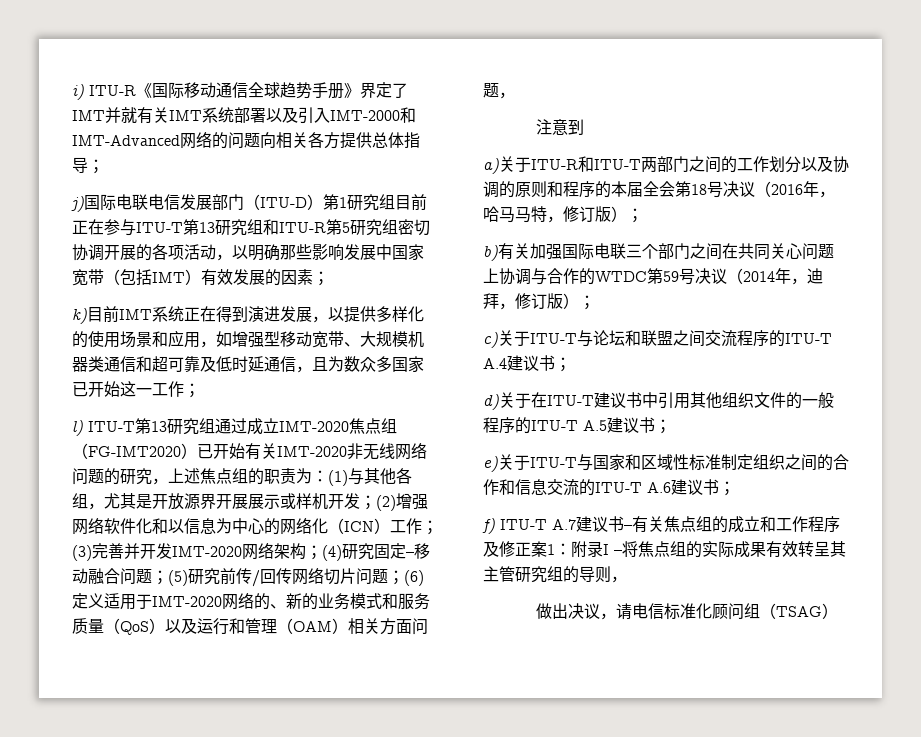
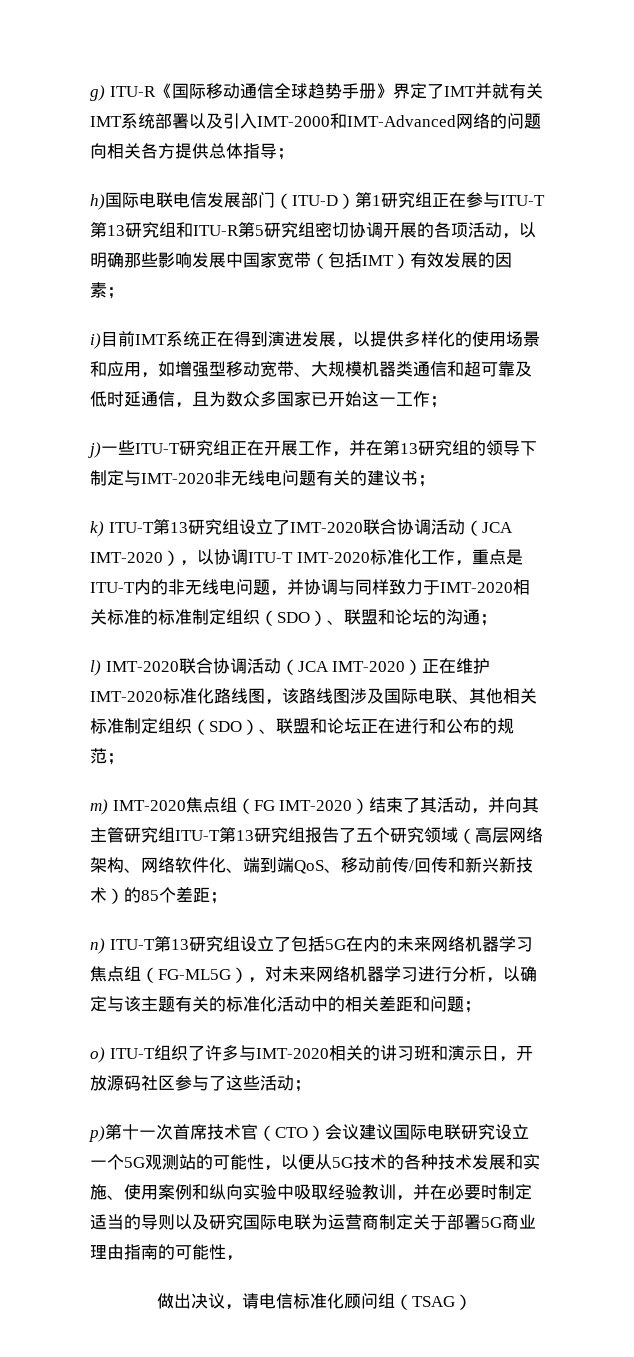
[72,84,84,100] i) -> [90,85,105,101] g)
[71,196,84,212] j) -> [90,194,105,210] h)
[395,194,427,211] 目前 -> (432, 199) none
[72,308,87,324] k) -> [90,333,101,349] i)
[72,418,397,436] [72,442,427,460] [72,468,412,486] [72,493,428,511] [72,517,438,535] [72,542,430,561] [72,567,424,587] [72,592,430,610] [72,618,428,635] [483,83,515,99] [536,119,585,135] [483,156,849,174] [483,181,835,198] [483,206,643,223] [483,243,834,261] [483,268,823,285] [483,293,595,310] [483,330,832,348] [483,355,571,372] [483,392,834,410] [483,417,671,434] [483,454,849,472] [483,479,735,496] [482,516,840,534] [483,541,846,558] [483,566,611,583] l) ITU-T第13研究组通过成立IMT-2020焦点组（FG-IMT2020）已开始有关IMT-2020非无线网络问题的研究，上述焦点组的职责为：(1)与其他各组，尤其是开放源界开展展示或样机开发；(2)增强网络软件化和以信息为中心的网络化（ICN）工作；(3)完善并开发IMT-2020网络架构；(4)研究固定–移动融合问题；(5)研究前传/回传网络切片问题；(6)定义适用于IMT-2020网络的、新的业务模式和服务质量（QoS）以及运行和管理（OAM）相关方面问题， // 注意到 // a)关于ITU-R和ITU-T两部门之间的工作划分以及协调的原则和程序的本届全会第18号决议（2016年，哈马马特，修订版）； // b)有关加强国际电联三个部门之间在共同关心问题上协调与合作的WTDC第59号决议（2014年，迪拜，修订版）； // c)关于ITU-T与论坛和联盟之间交流程序的ITU-T A.4建议书； // d)关于在ITU-T建议书中引用其他组织文件的一般程序的ITU-T A.5建议书； // e)关于ITU-T与国家和区域性标准制定组织之间的合作和信息交流的ITU-T A.6建议书； // f) ITU-T A.7建议书–有关焦点组的成立和工作程序及修正案1：附录I –将焦点组的实际成果有效转呈其主管研究组的导则 -> [88,440,537,458] [90,470,435,487] [90,519,513,537] [90,549,523,566] [90,579,530,596] [90,609,497,626] [90,658,491,676] [90,688,537,705] [90,718,514,735] [90,748,124,765] [90,797,540,815] [90,827,543,844] [90,857,533,874] [90,887,227,904] [90,936,533,954] [90,966,537,983] [90,996,481,1013] [90,1045,533,1063] [90,1075,311,1092] [89,1124,529,1142] [90,1154,540,1171] [90,1184,532,1201] [90,1214,536,1230] [90,1244,226,1260] j)一些ITU-T研究组正在开展工作，并在第13研究组的领导下制定与IMT-2020非无线电问题有关的建议书； // k) ITU-T第13研究组设立了IMT-2020联合协调活动（JCA IMT-2020），以协调ITU-T IMT-2020标准化工作，重点是ITU-T内的非无线电问题，并协调与同样致力于IMT-2020相关标准的标准制定组织（SDO）、联盟和论坛的沟通； // l) IMT-2020联合协调活动（JCA IMT-2020）正在维护IMT-2020标准化路线图，该路线图涉及国际电联、其他相关标准制定组织（SDO）、联盟和论坛正在进行和公布的规范； // m) IMT-2020焦点组（FG IMT-2020）结束了其活动，并向其主管研究组ITU-T第13研究组报告了五个研究领域（高层网络架构、网络软件化、端到端QoS、移动前传/回传和新兴新技术）的85个差距； // n) ITU-T第13研究组设立了包括5G在内的未来网络机器学习焦点组（FG-ML5G），对未来网络机器学习进行分析，以确定与该主题有关的标准化活动中的相关差距和问题； // o) ITU-T组织了许多与IMT-2020相关的讲习班和演示日，开放源码社区参与了这些活动； // p)第十一次首席技术官（CTO）会议建议国际电联研究设立一个5G观测站的可能性，以便从5G技术的各种技术发展和实施、使用案例和纵向实验中吸取经验教训，并在必要时制定适当的导则以及研究国际电联为运营商制定关于部署5G商业理由指南的可能性

